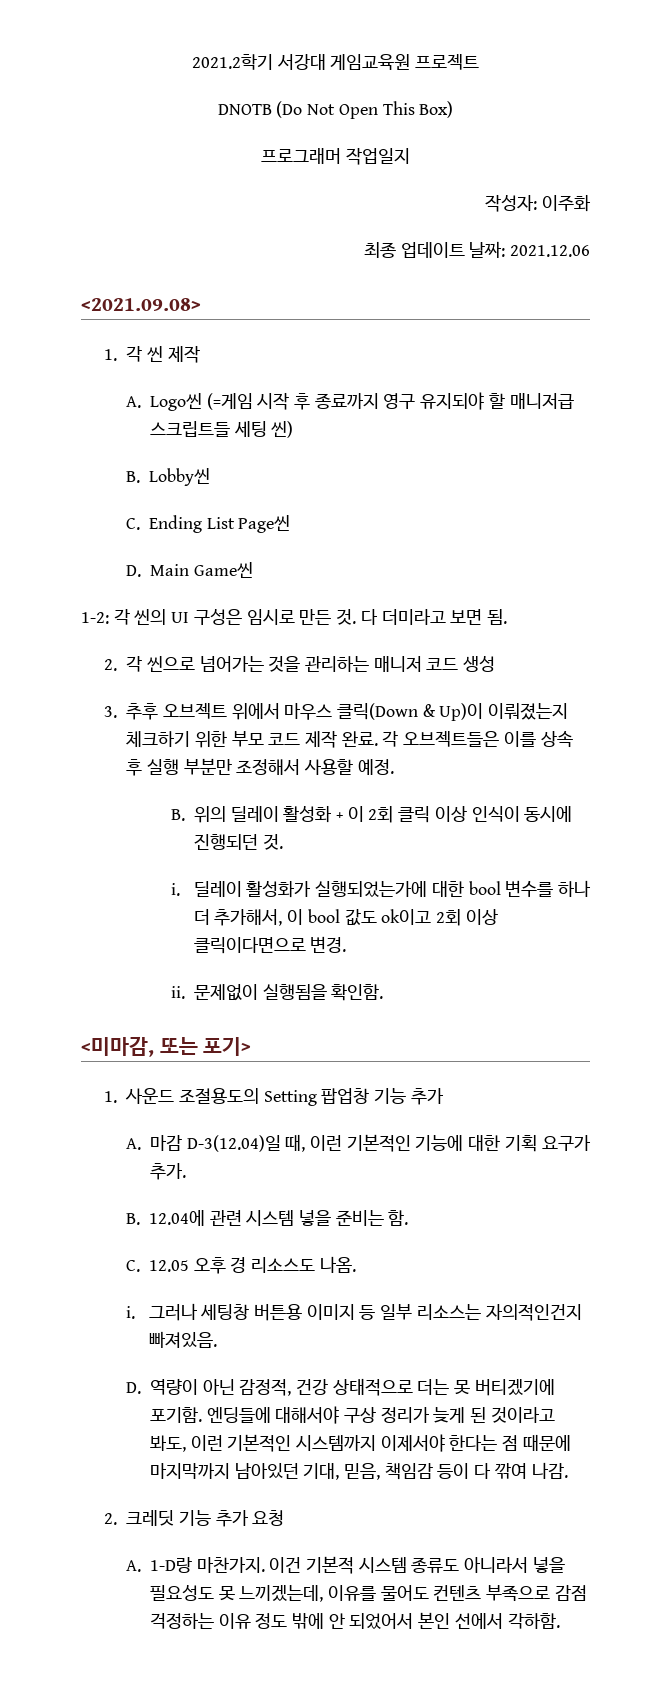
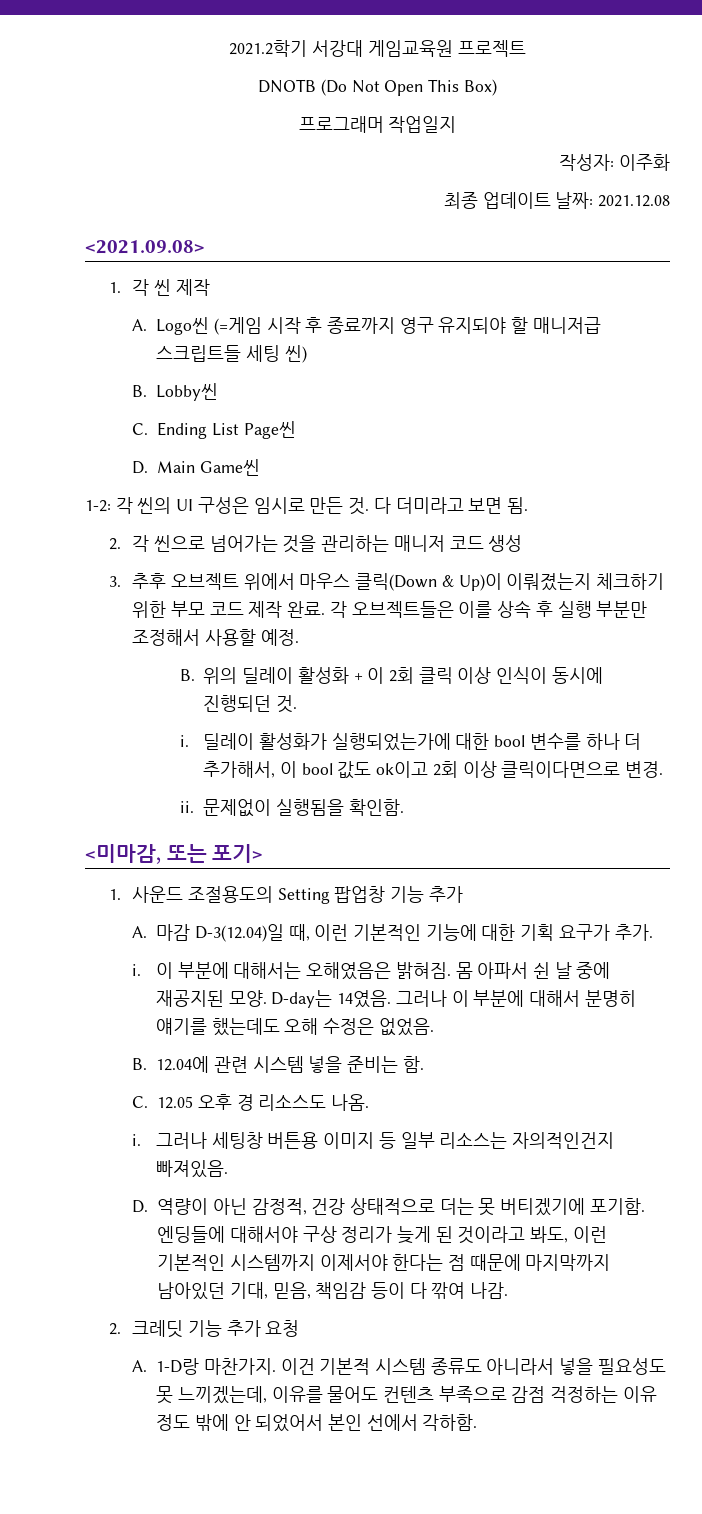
[510,245,591,257] 2021.12.06 -> [598,195,671,207] 2021.12.08
(186, 1171) none -> [132,962,611,980] [155,990,636,1008] [155,1018,434,1036] // i. 이 부분에 대해서는 오해였음은 밝혀짐. 몸 아파서 쉰 날 중에 재공지된 모양. D-day는 14였음. 그러나 이 부분에 대해서 분명히 얘기를 했는데도 오해 수정은 없었음.

